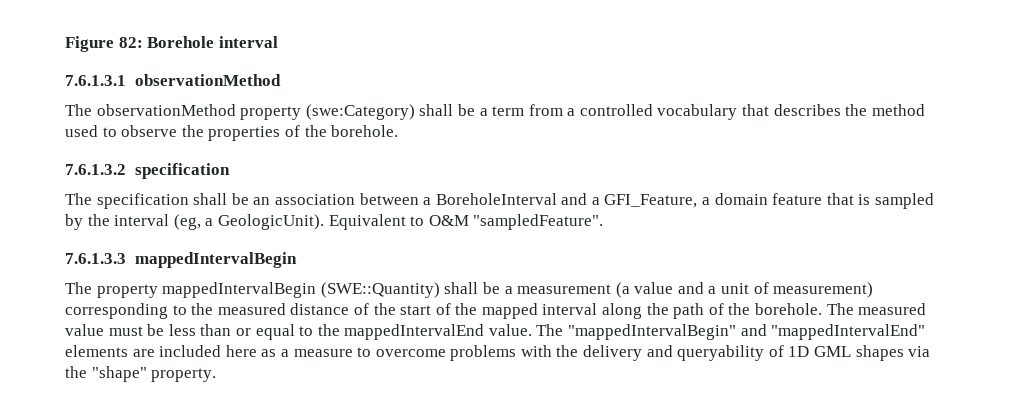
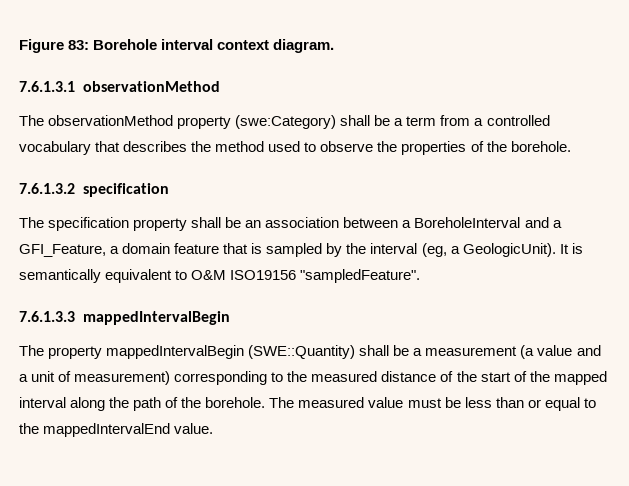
[118,37,143,48] 82: -> [68,40,90,50] 83:
(278, 42) none -> [217,39,335,53] context diagram.
(189, 201) none -> [133,218,188,231] property
[328,214,406,230] Equivalent -> [559,243,583,254] [19,269,173,283] It is semantically equivalent
(469, 220) none -> [230,270,297,280] ISO19156
[536,324,926,340] [65,345,931,361] [65,366,217,382] The "mappedIntervalBegin" and "mappedIntervalEnd" elements are included here as a measure to overcome problems with the delivery and queryability of 1D GML shapes via the "shape" property. -> (214, 428) none

